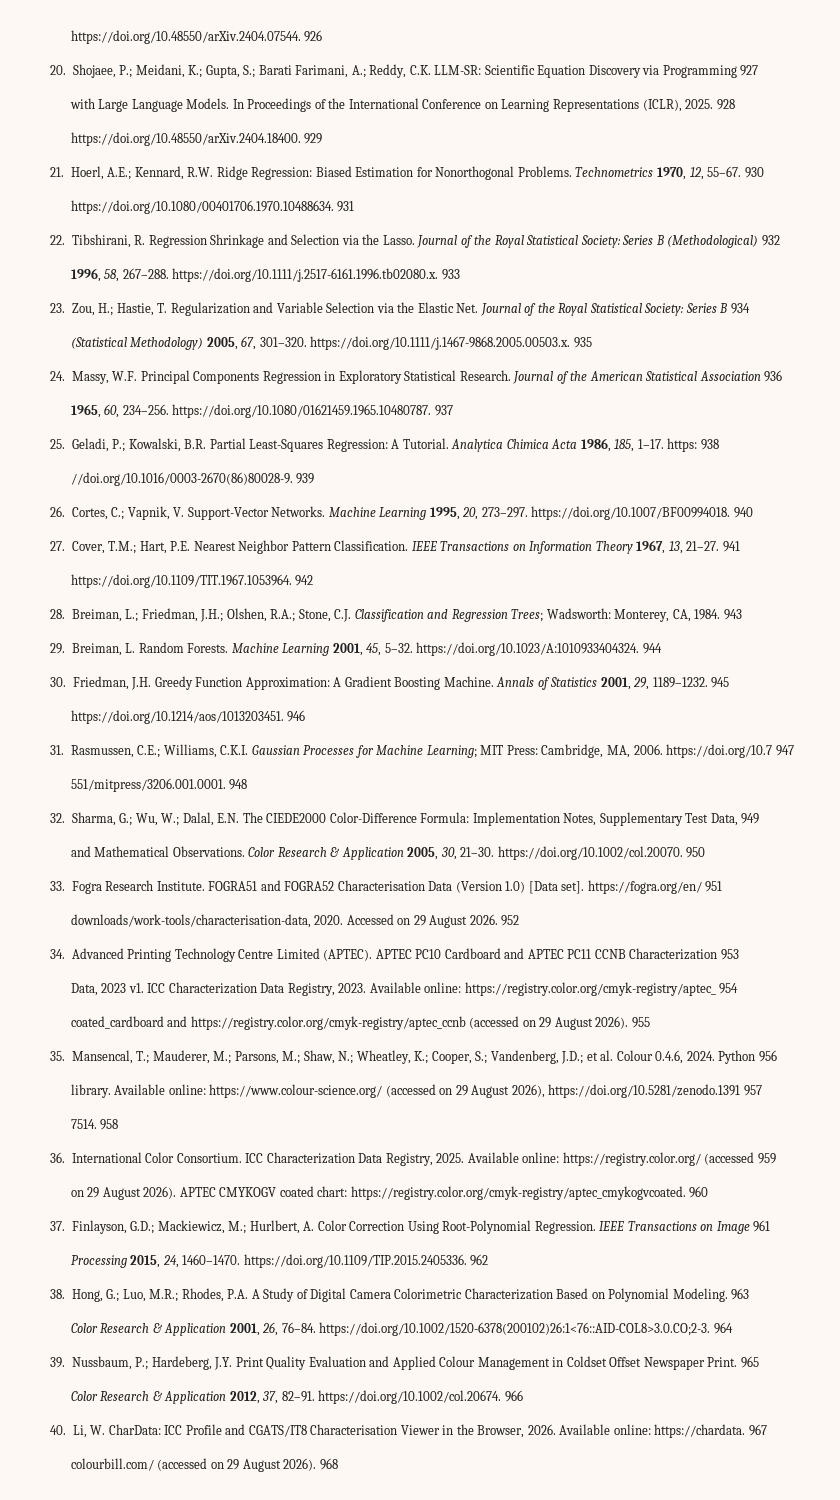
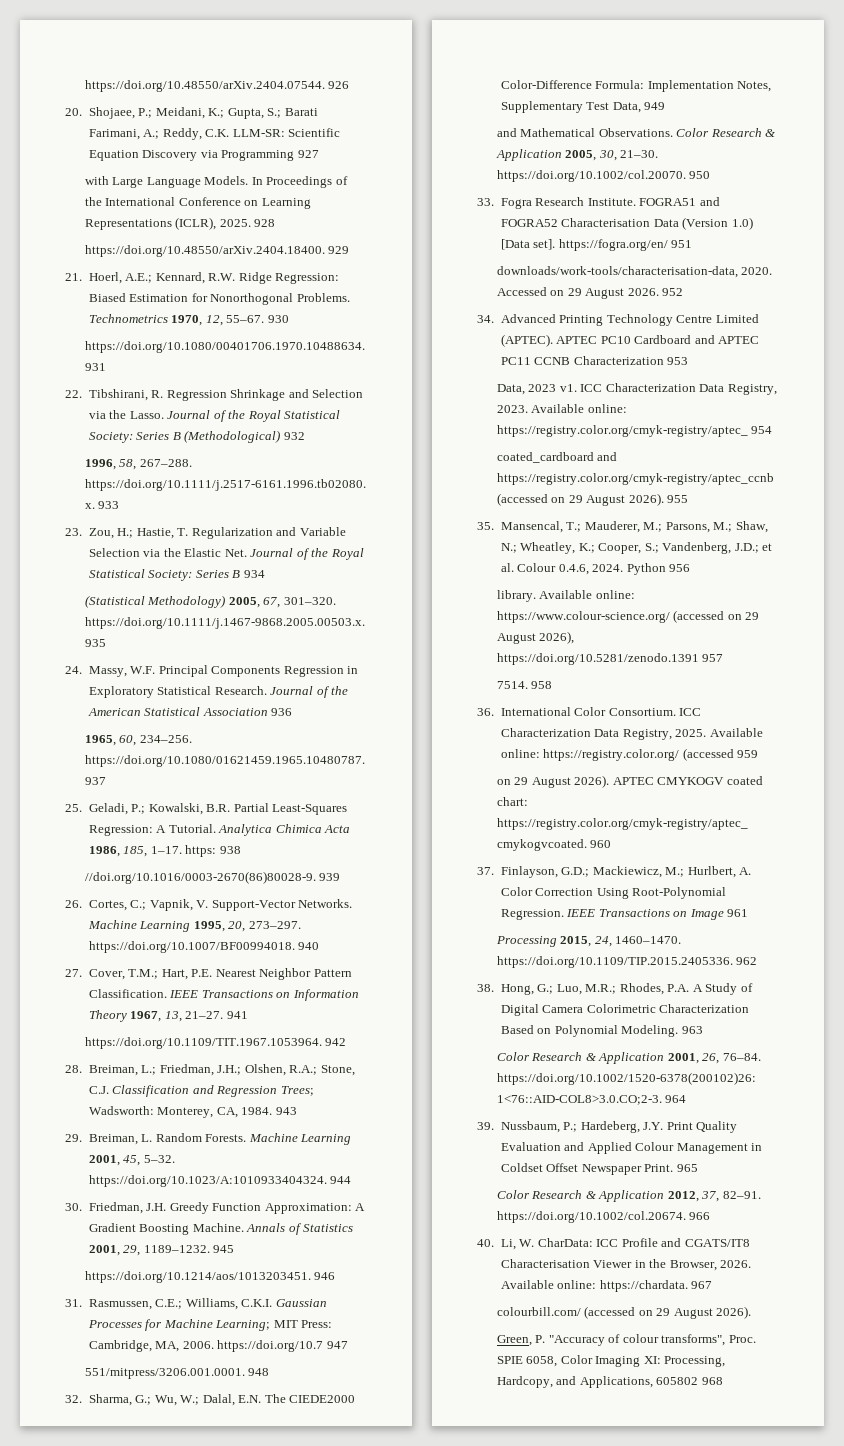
(317, 1464) none -> [496,1334,756,1346] [496,1355,726,1367] [496,1376,699,1388] // Green, P. "Accuracy of colour transforms", Proc. SPIE 6058, Color Imaging XI: Processing, Hardcopy, and Applications, 605802

